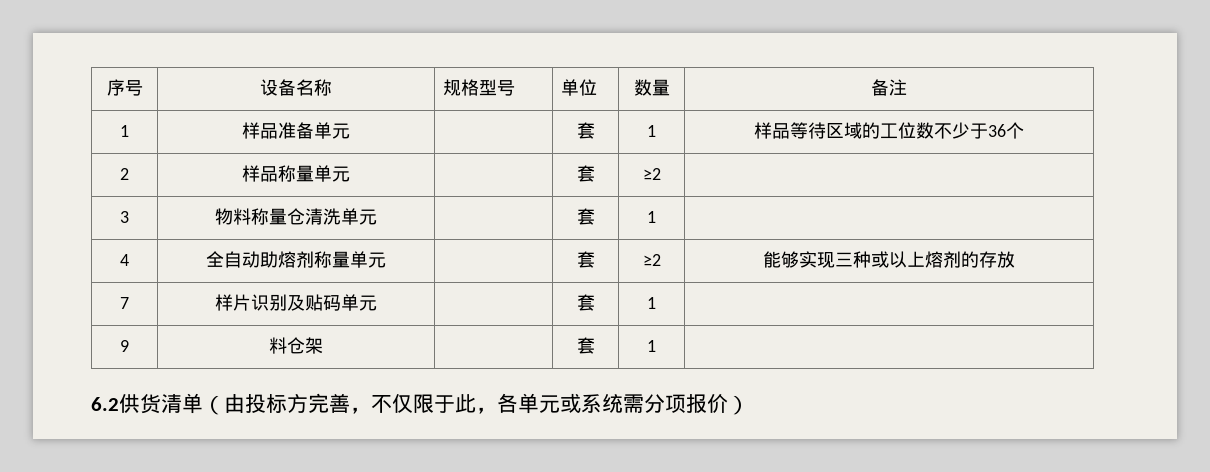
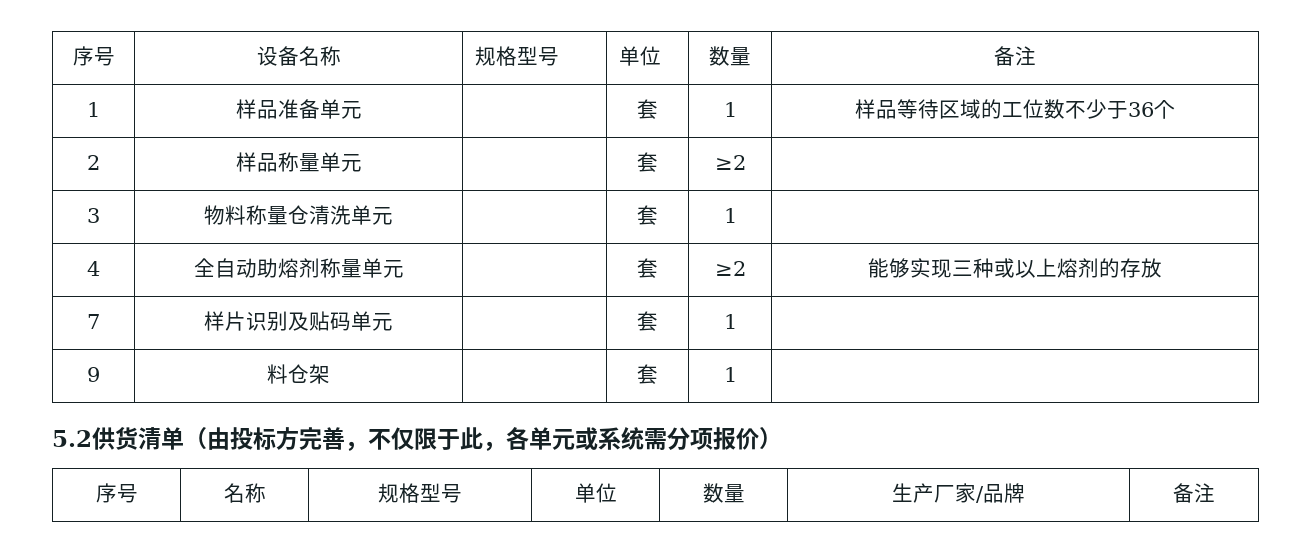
[91,397,119,411] 6.2 -> [52,430,92,447] 5.2
(749, 405) none -> [95,483,138,503] [223,483,266,503] [378,483,462,503] [574,483,617,503] [702,483,745,503] [892,483,1025,503] [1173,483,1215,503] // 序号 | 名称 | 规格型号 | 单位 | 数量 | 生产厂家/品牌 | 备注

